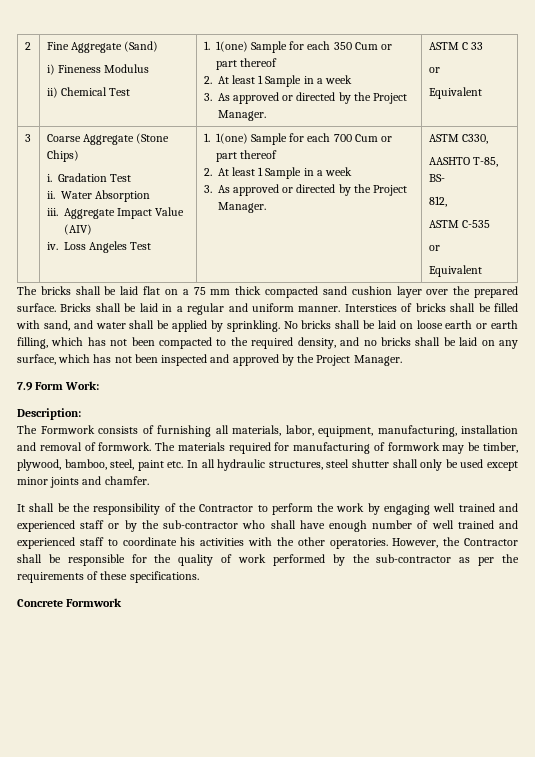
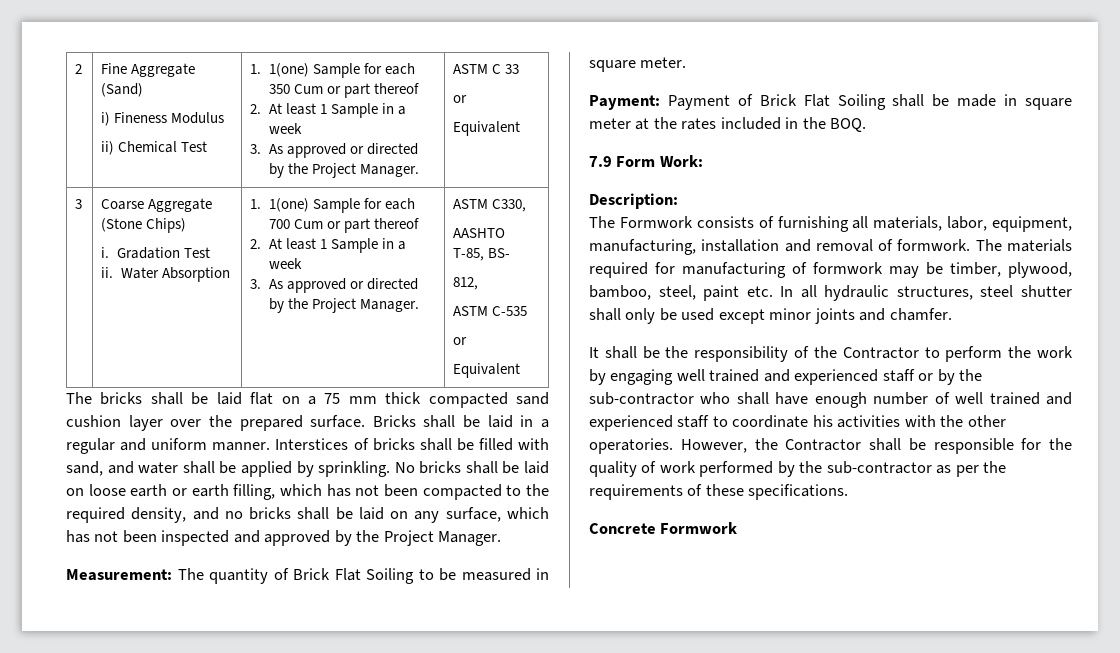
[46,207,185,219] [63,224,92,235] [46,241,152,253] // iii. Aggregate Impact Value (AIV) // iv. Loss Angeles Test -> (230, 274) none
(402, 360) none -> [66,568,549,584] [589,57,687,72] [589,94,1072,110] [589,117,867,132] // Measurement: The quantity of Brick Flat Soiling to be measured in square meter. // Payment: Payment of Brick Flat Soiling shall be made in square meter at the rates included in the BOQ.

